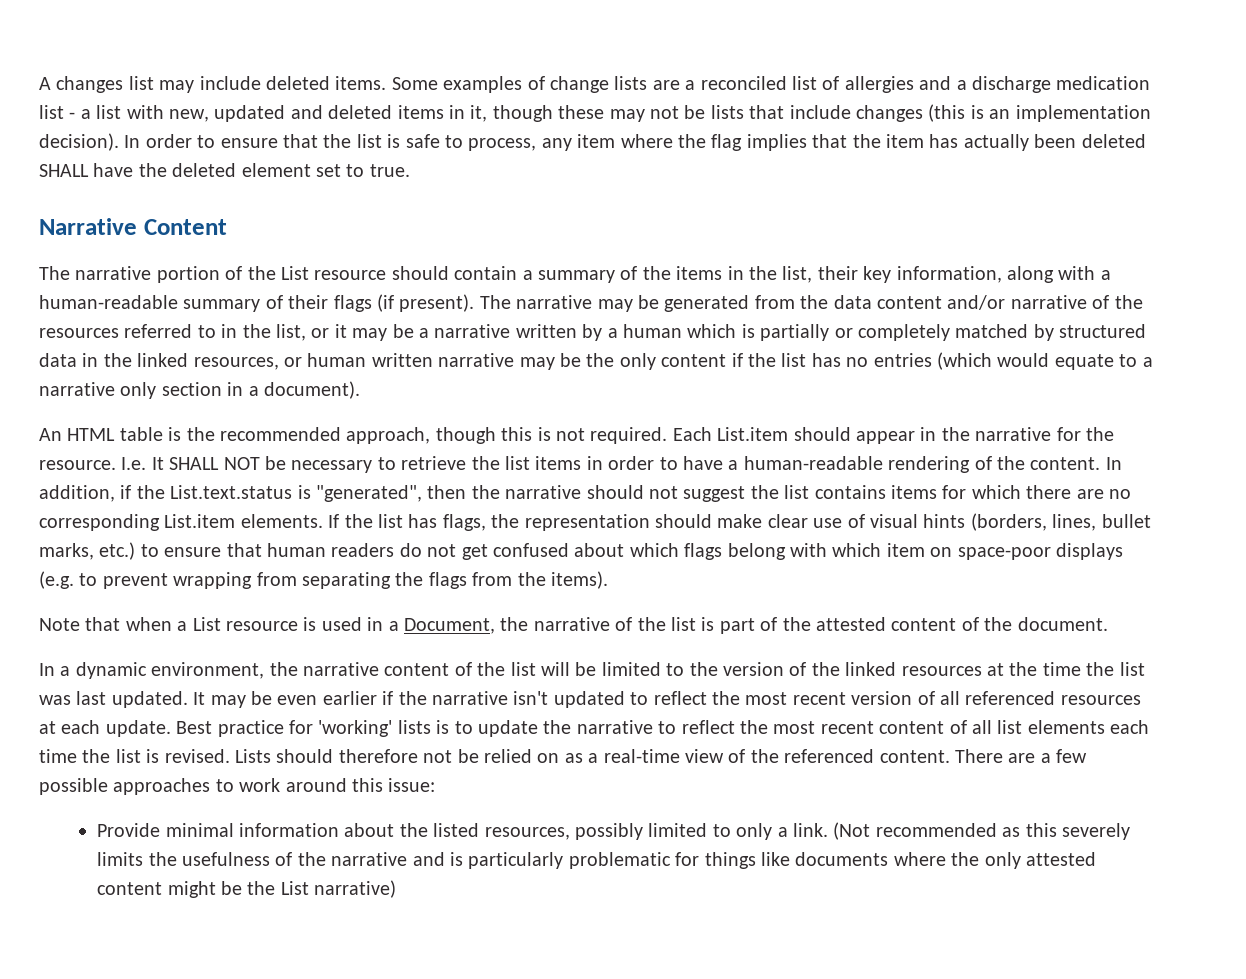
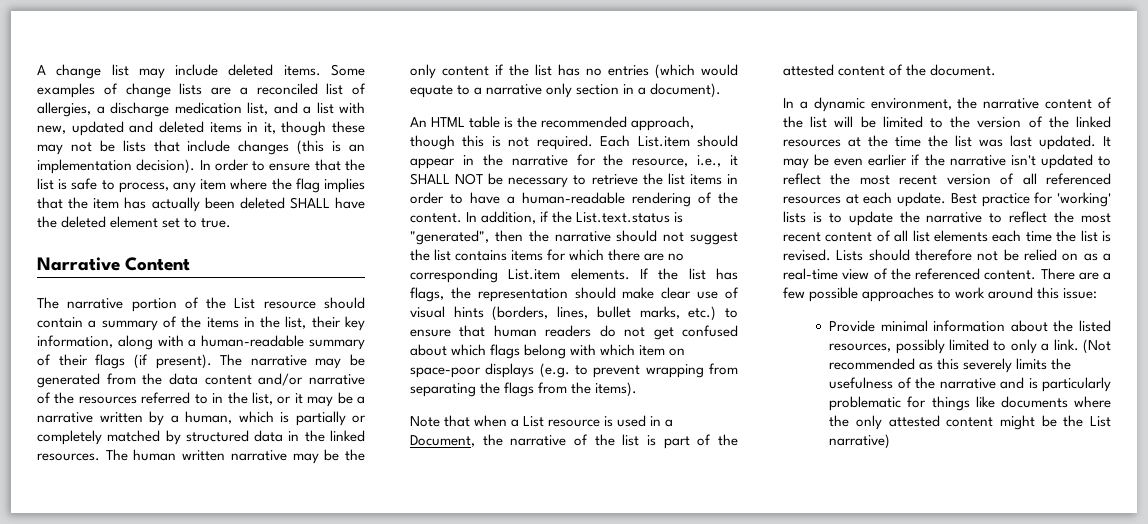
[56,76,124,93] changes -> [56,64,102,79] change
[844,76,952,93] allergies and -> [37,102,91,117] allergies,
[39,105,76,119] list - -> [247,102,298,115] list, and
[622,324,682,338] human -> [185,411,232,424] human,
[193,357,302,370] resources, or -> [37,449,128,461] resources. The
[39,457,164,470] resource. I.e. It -> [632,155,738,167] resource, i.e., it

